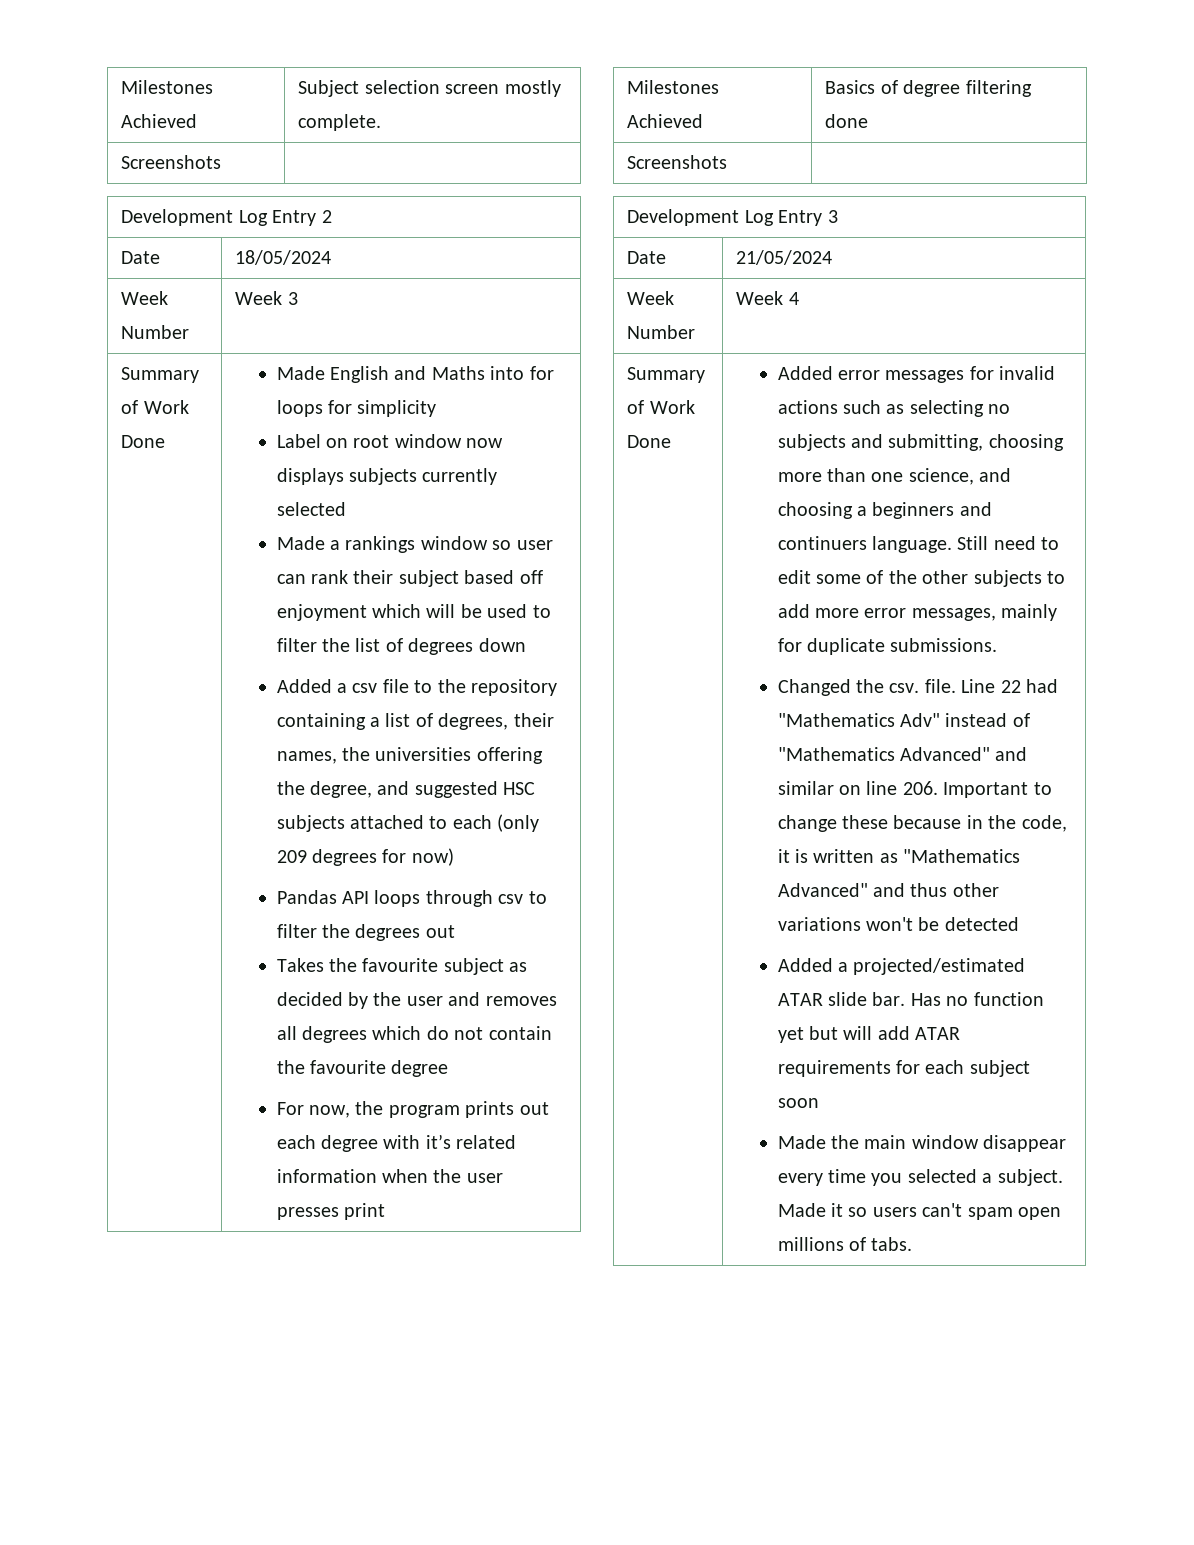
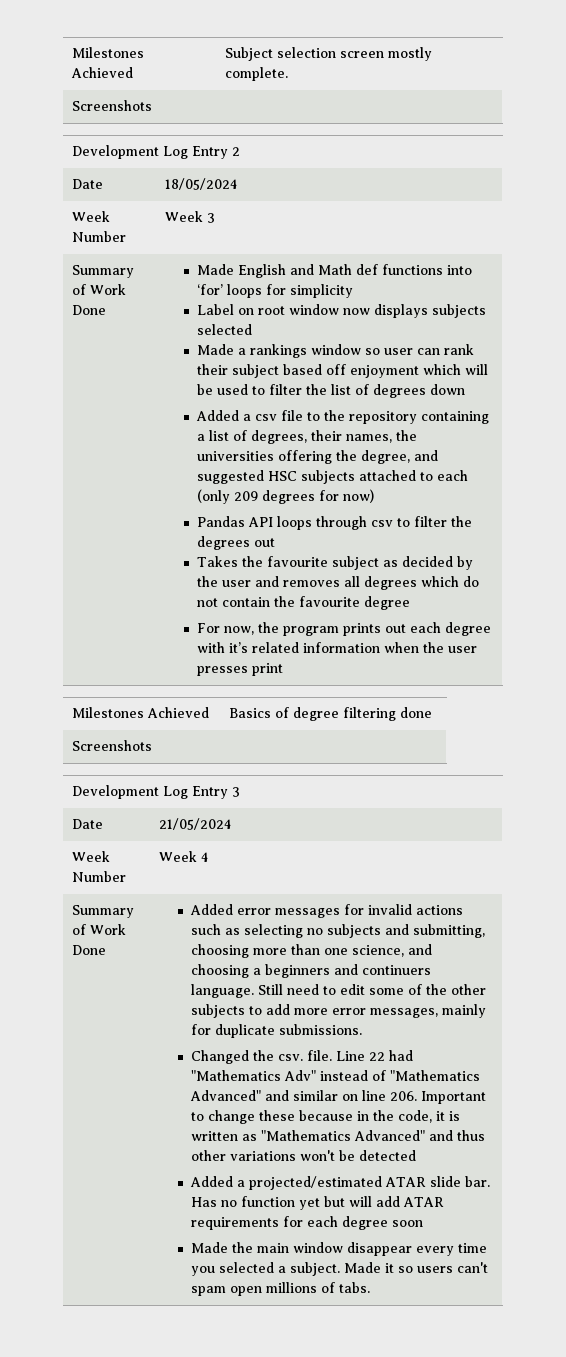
[431,366,554,380] Maths into for -> [317,264,472,275] [196,284,223,295] Math def functions into ‘for’
[422,468,498,485] currently -> (486, 311) none
[969,1060,1030,1077] subject -> [341,1216,388,1230] degree

